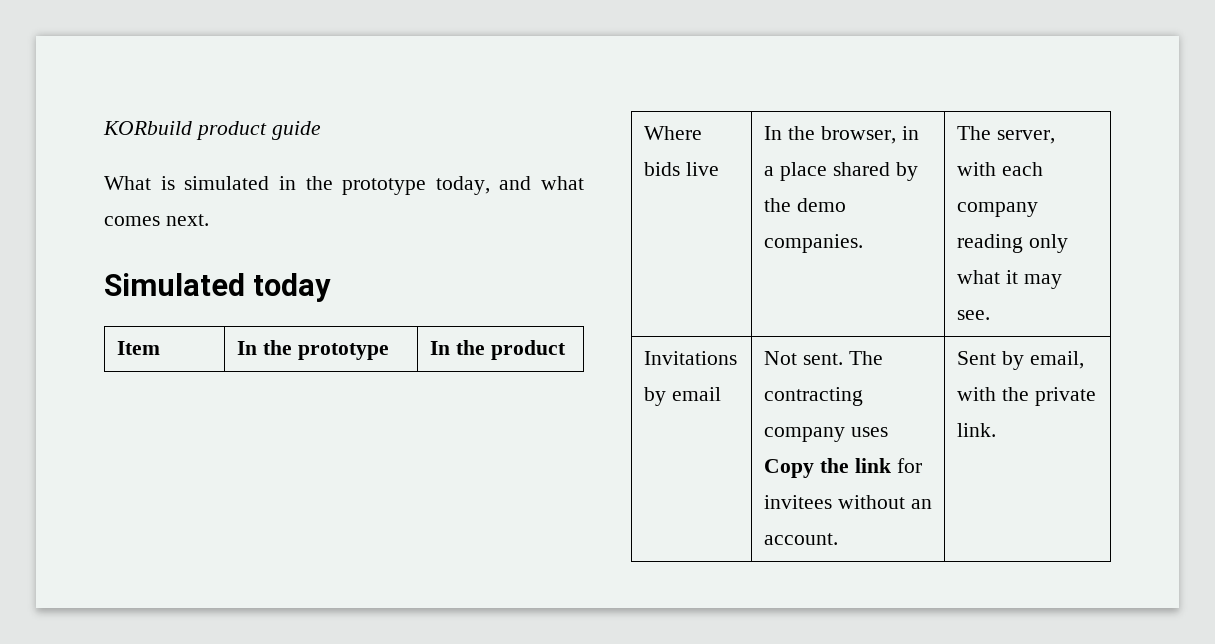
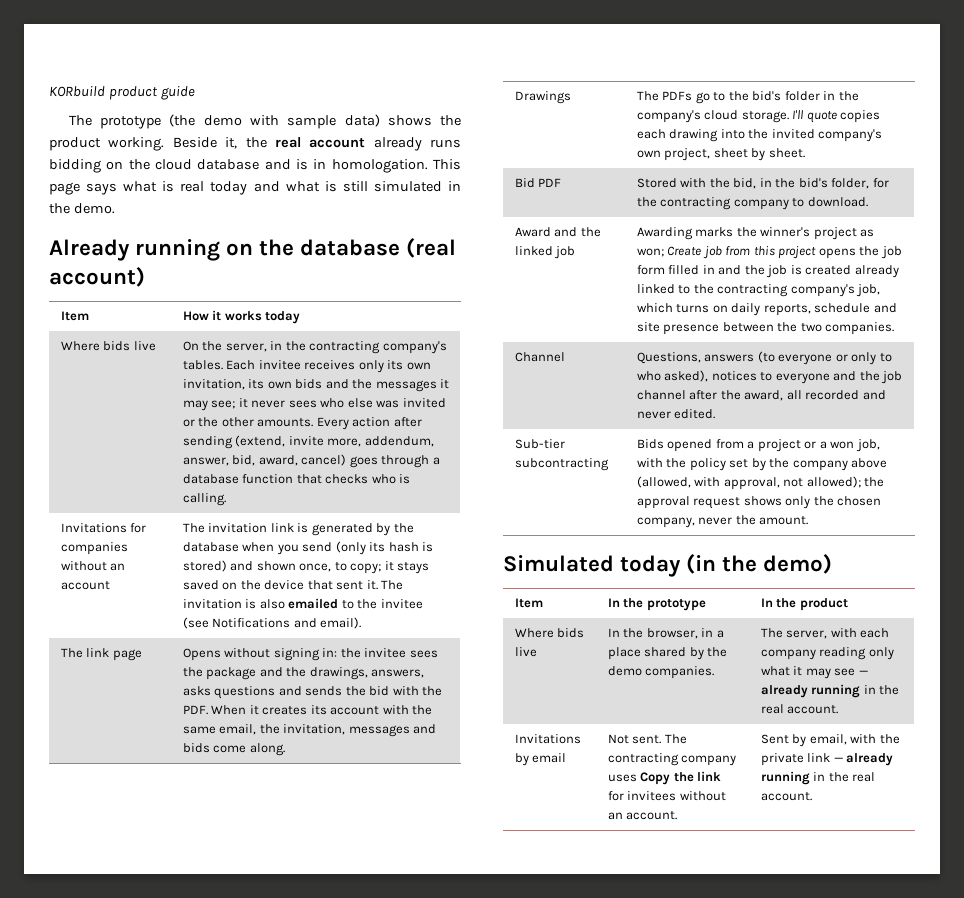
[104,176,584,195] [104,214,209,226] What is simulated in the prototype today, and what comes next. -> [68,114,461,129] [49,137,461,151] [49,159,461,173] [49,181,461,195] [49,203,115,214] [49,238,457,261] [49,267,145,287] [60,311,89,321] [182,310,301,324] [60,341,156,351] [182,341,447,354] [182,360,431,373] [182,379,450,392] [182,398,446,411] [182,417,422,430] [182,435,434,449] [182,454,440,468] [182,474,411,484] [182,493,226,506] [60,523,147,533] [60,542,128,555] [60,561,126,571] [60,581,110,590] [182,523,414,536] [182,541,434,555] [182,560,430,574] [182,580,404,590] [182,598,423,609] [182,617,362,629] [60,648,142,661] [182,648,438,661] [182,667,425,680] [182,686,443,699] [182,705,433,715] [182,724,437,737] [182,743,285,756] [514,91,571,104] [636,91,859,104] [636,110,881,123] [636,129,883,142] [636,148,805,161] [514,178,562,188] [636,178,889,189] [636,197,868,210] [514,227,601,237] [514,246,576,259] [636,227,875,240] [636,246,902,259] [636,265,899,278] [636,284,881,297] [636,303,897,316] [636,322,895,335] [514,352,565,362] [636,351,892,365] [636,370,903,384] [636,390,886,401] [636,409,716,419] [514,439,565,449] [514,458,609,471] [636,439,880,452] [636,458,888,471] [636,476,885,490] [636,496,882,509] [636,515,809,528] The prototype (the demo with sample data) shows the product working. Beside it, the real account already runs bidding on the cloud database and is in homologation. This page says what is real today and what is still simulated in the demo. // Already running on the database (real account) // Item | How it works today // Where bids live | On the server, in the contracting company's tables. Each invitee receives only its own invitation, its own bids and the messages it may see; it never sees who else was invited or the other amounts. Every action after sending (extend, invite more, addendum, answer, bid, award, cancel) goes through a database function that checks who is calling. // Invitations for companies without an account | The invitation link is generated by the database when you send (only its hash is stored) and shown once, to copy; it stays saved on the device that sent it. The invitation is also emailed to the invitee (see Notifications and email). // The link page | Opens without signing in: the invitee sees the package and the drawings, answers, asks questions and sends the bid with the PDF. When it creates its account with the same email, the invitation, messages and bids come along. // Drawings | The PDFs go to the bid's folder in the company's cloud storage. I'll quote copies each drawing into the invited company's own project, sheet by sheet. // Bid PDF | Stored with the bid, in the bid's folder, for the contracting company to download. // Award and the linked job | Awarding marks the winner's project as won; Create job from this project opens the job form filled in and the job is created already linked to the contracting company's job, which turns on daily reports, schedule and site presence between the two companies. // Channel | Questions, answers (to everyone or only to who asked), notices to everyone and the job channel after the award, all recorded and never edited. // Sub-tier subcontracting | Bids opened from a project or a won job, with the policy set by the company above (allowed, with approval, not allowed); the approval request shows only the chosen company, never the amount.
(332, 287) none -> [686,554,833,574] (in the demo)
[957,310,991,320] see. -> [834,668,868,676] [760,684,900,698] [760,704,839,714] see — already running in the real account.
[957,423,997,437] link. -> [807,753,894,766] [760,771,876,785] [760,792,812,801] link — already running in the real account.

